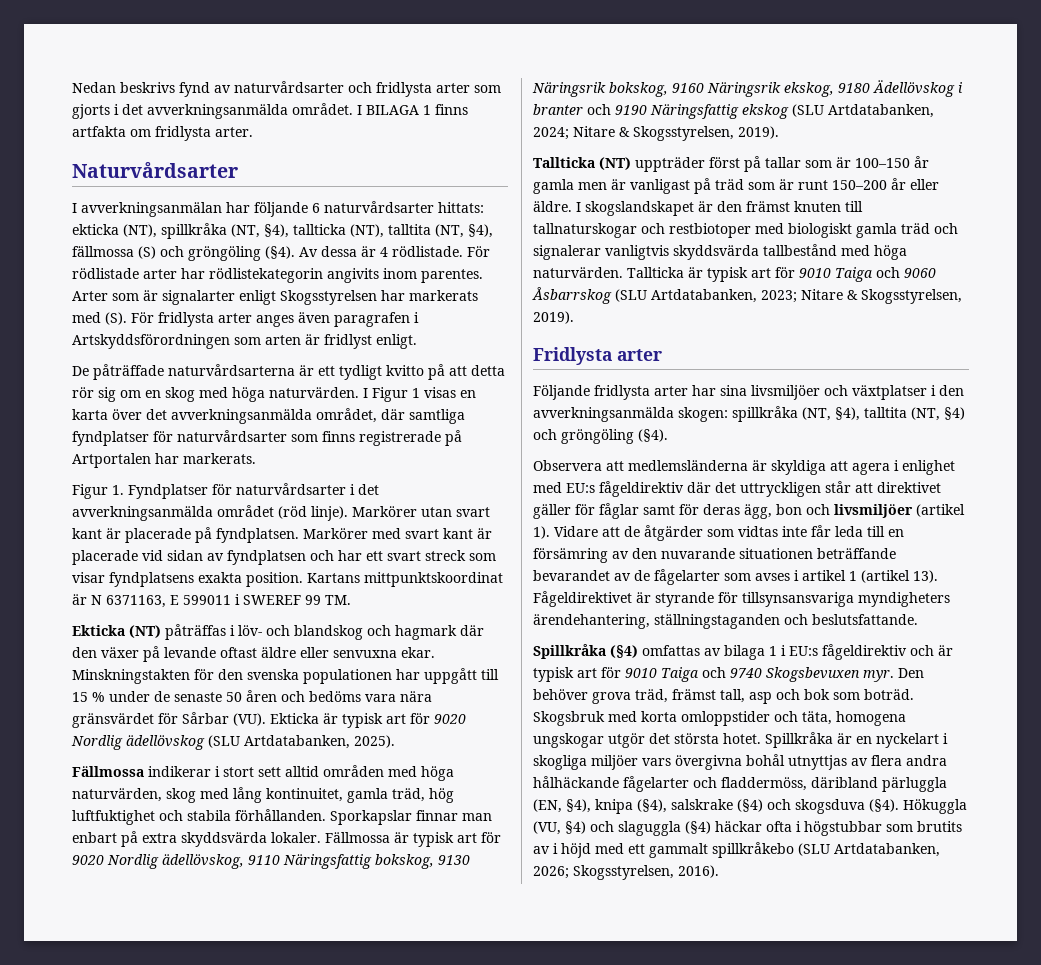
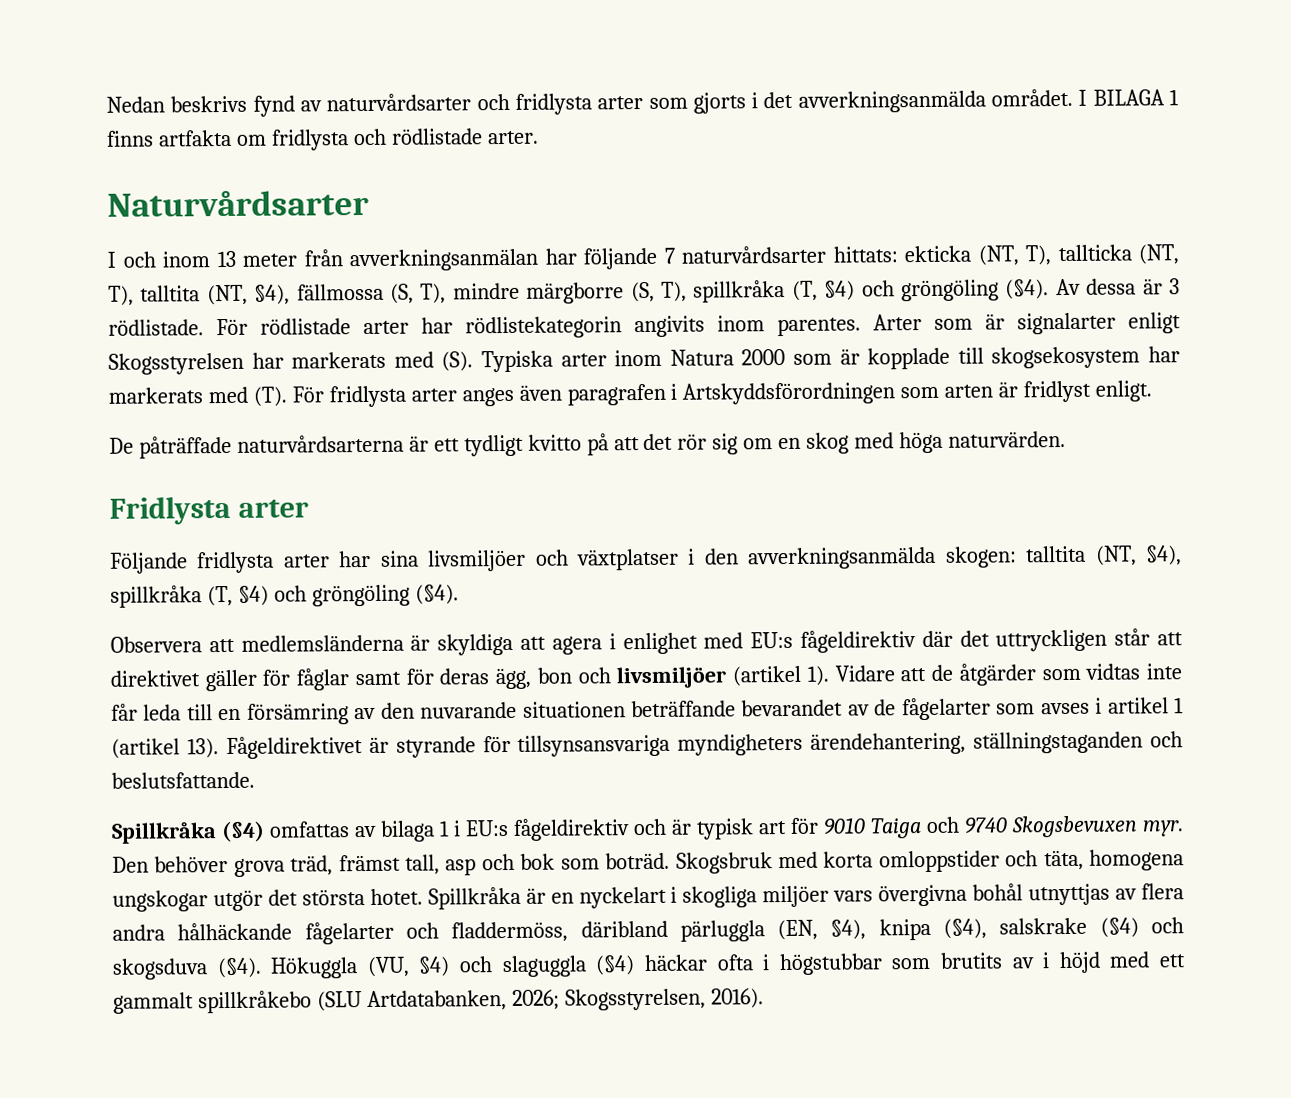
(211, 133) none -> [352,128,483,146] och rödlistade
(77, 208) none -> [122,249,343,268] och inom 13 meter från
[312,203,320,213] 6 -> [663,247,675,264] 7
[123,223,493,239] [72,246,156,259] (NT), spillkråka (NT, §4), tallticka (NT), talltita (NT, §4), fällmossa (S) -> [977,244,1179,266] [108,279,856,306] (NT, T), tallticka (NT, T), talltita (NT, §4), fällmossa (S, T), mindre märgborre (S, T), spillkråka (T, §4)
[380,247,388,257] 4 -> [1169,278,1180,295] 3
(127, 318) none -> [481,346,1180,373] [108,386,287,407] Typiska arter inom Natura 2000 som är kopplade till skogsekosystem har markerats med (T).
[471,365,505,376] detta -> [643,433,674,451] det
[363,387,476,402] [72,408,465,424] [72,430,462,446] [72,453,256,468] [72,483,379,499] [72,505,490,521] [72,527,492,543] [72,550,496,565] [72,572,503,587] [72,594,351,608] [72,624,484,640] [72,646,435,662] [72,668,499,684] [72,690,432,702] [72,712,466,728] [71,735,395,750] [72,765,454,781] [72,787,454,803] [72,809,492,825] [72,831,501,847] [72,854,470,869] [532,80,963,97] [533,104,934,119] [533,126,779,141] [533,156,929,172] [533,178,939,194] [533,201,863,216] [533,223,958,238] [533,244,907,260] [533,267,936,282] [532,287,962,304] [533,311,574,324] I Figur 1 visas en karta över det avverkningsanmälda området, där samtliga fyndplatser för naturvårdsarter som finns registrerade på Artportalen har markerats. // Figur 1. Fyndplatser för naturvårdsarter i det avverkningsanmälda området (röd linje). Markörer utan svart kant är placerade på fyndplatsen. Markörer med svart kant är placerade vid sidan av fyndplatsen och har ett svart streck som visar fyndplatsens exakta position. Kartans mittpunktskoordinat är N 6371163, E 599011 i SWEREF 99 TM. // Ekticka (NT) påträffas i löv- och blandskog och hagmark där den växer på levande oftast äldre eller senvuxna ekar. Minskningstakten för den svenska populationen har uppgått till 15 % under de senaste 50 åren och bedöms vara nära gränsvärdet för Sårbar (VU). Ekticka är typisk art för 9020 Nordlig ädellövskog (SLU Artdatabanken, 2025). // Fällmossa indikerar i stort sett alltid områden med höga naturvärden, skog med lång kontinuitet, gamla träd, hög luftfuktighet och stabila förhållanden. Sporkapslar finnar man enbart på extra skyddsvärda lokaler. Fällmossa är typisk art för 9020 Nordlig ädellövskog, 9110 Näringsfattig bokskog, 9130 Näringsrik bokskog, 9160 Näringsrik ekskog, 9180 Ädellövskog i branter och 9190 Näringsfattig ekskog (SLU Artdatabanken, 2024; Nitare & Skogsstyrelsen, 2019). // Tallticka (NT) uppträder först på tallar som är 100–150 år gamla men är vanligast på träd som är runt 150–200 år eller äldre. I skogslandskapet är den främst knuten till tallnaturskogar och restbiotoper med biologiskt gamla träd och signalerar vanligtvis skyddsvärda tallbestånd med höga naturvärden. Tallticka är typisk art för 9010 Taiga och 9060 Åsbarrskog (SLU Artdatabanken, 2023; Nitare & Skogsstyrelsen, 2019). -> (1066, 439) none
[732,406,940,422] spillkråka (NT, §4), talltita (NT, -> [1025,545,1183,566] [110,585,233,608] talltita (NT, §4), spillkråka (T,

